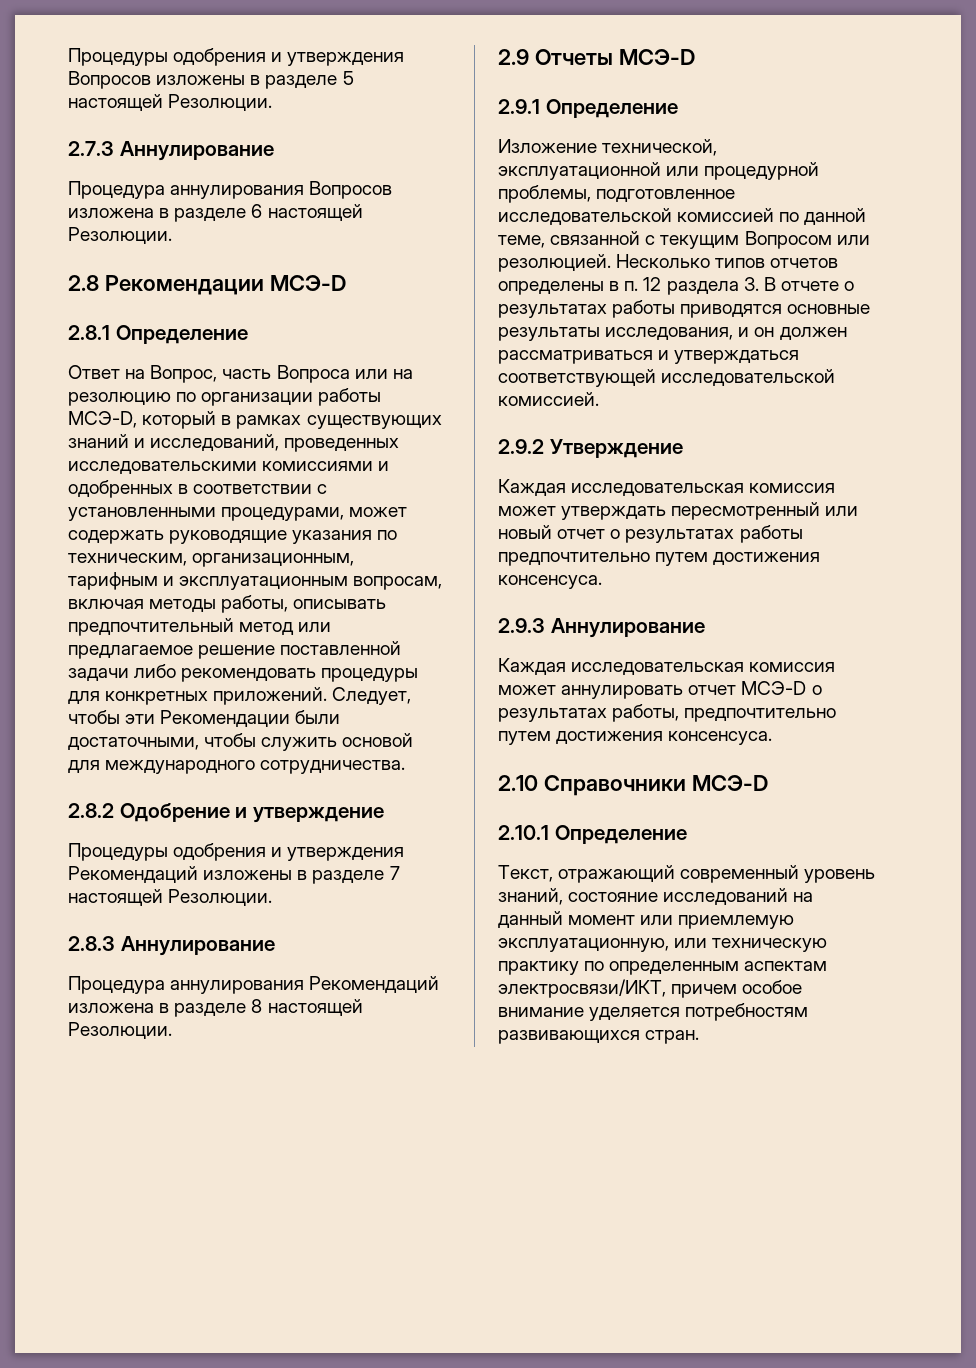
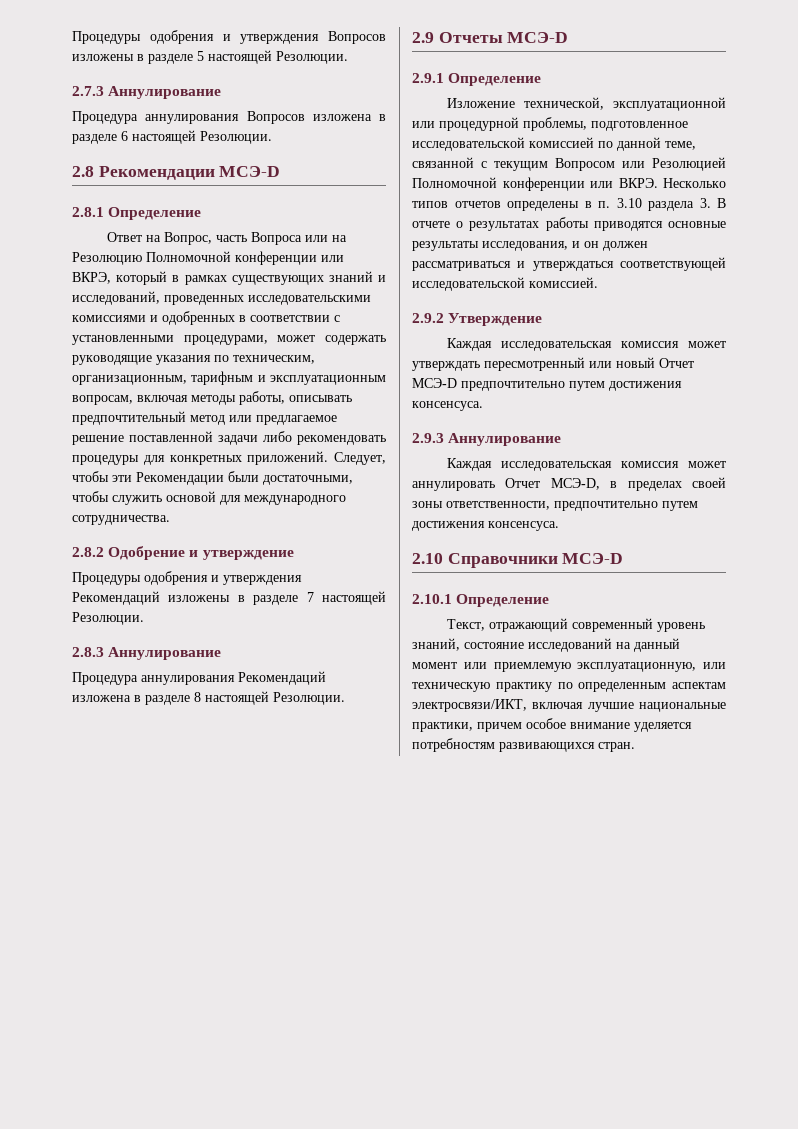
[68,388,382,406] [68,411,137,428] резолюцию по организации работы МСЭ-D, -> [72,251,344,265] [72,272,111,284] Резолюцию Полномочной конференции или ВКРЭ,
[498,254,611,272] резолюцией. -> [652,157,726,171] [412,177,658,191] Резолюцией Полномочной конференции или ВКРЭ.
[643,277,662,291] 12 -> [616,198,642,208] 3.10
[557,525,803,543] отчет о результатах работы -> [659,358,694,368] [412,378,457,388] Отчет МСЭ-D
[688,681,822,695] [498,704,680,722] отчет МСЭ-D о результатах работы, -> [505,477,726,491] [412,501,550,510] Отчет МСЭ-D, в пределах своей зоны ответственности,
(666, 988) none -> [532,702,726,712] [412,722,473,732] включая лучшие национальные практики,

